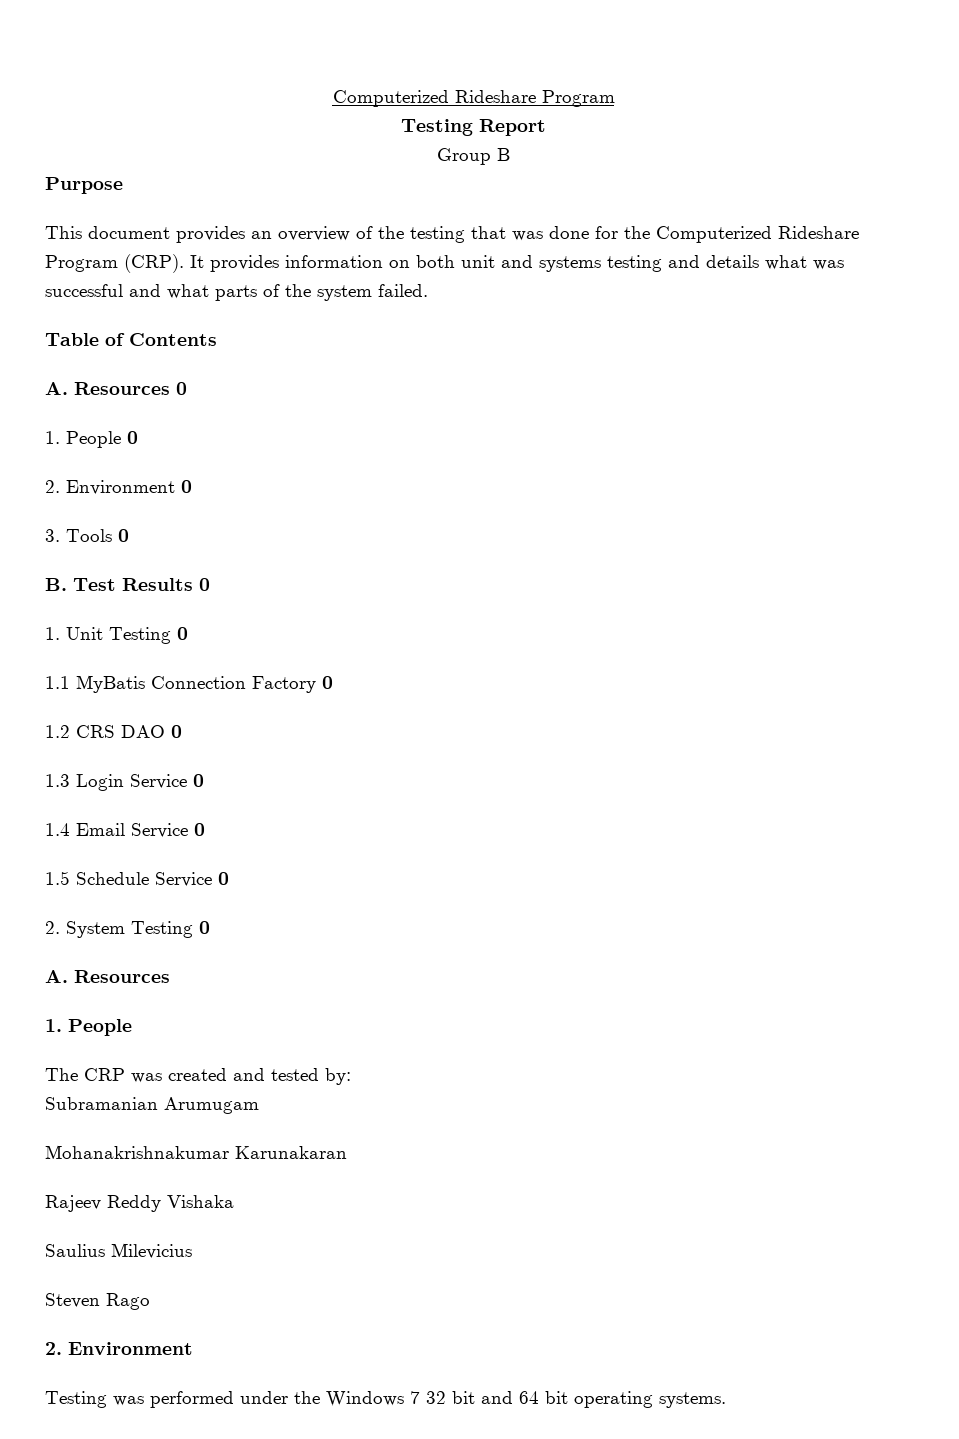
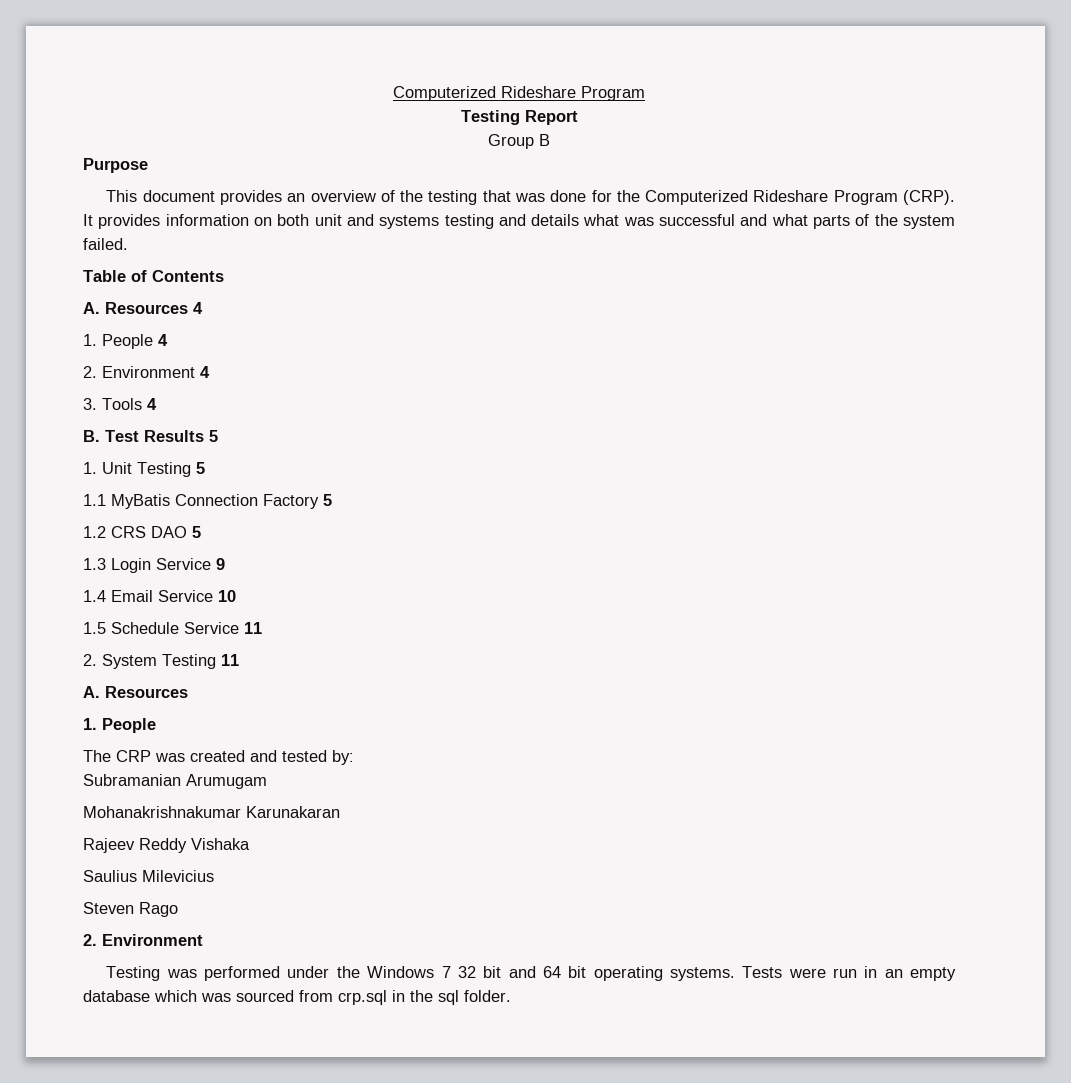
[176,382,187,395] [45,431,138,448] [45,480,192,495] 0 // 1. People 0 // 2. Environment 0 -> [193,302,203,314] [83,334,168,349] [83,366,210,378] 4 // 1. People 4 // 2. Environment 4
[118,529,129,542] 0 -> [147,398,157,410] 4
[199,578,210,591] 0 -> [209,430,218,442] 5
[177,627,188,640] 0 -> [196,462,205,474] 5
[322,676,333,689] 0 -> [323,494,332,506] 5
[171,725,182,738] 0 -> [192,526,201,538] 5
[193,774,204,787] 0 -> [216,558,225,570] 9
[194,823,205,836] 0 -> [218,590,236,602] 10
[218,872,229,885] 0 -> [244,622,262,634] 11
[199,921,210,934] 0 -> [221,654,239,666] 11
(726, 1400) none -> [742,966,957,981] [83,990,511,1005] Tests were run in an empty database which was sourced from crp.sql in the sql folder.

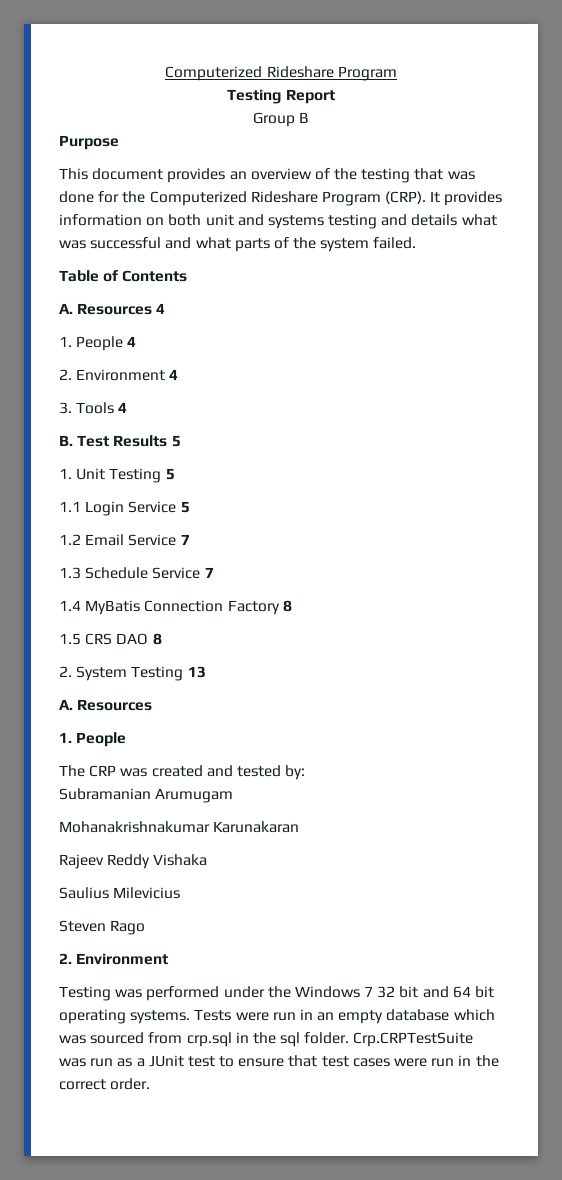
[111,494,332,509] [83,526,201,538] [83,558,225,573] [83,590,236,602] [83,622,262,634] MyBatis Connection Factory 5 // 1.2 CRS DAO 5 // 1.3 Login Service 9 // 1.4 Email Service 10 // 1.5 Schedule Service 11 -> [85,501,190,516] [59,534,190,546] [59,567,214,579] [59,600,292,615] [59,633,162,645] Login Service 5 // 1.2 Email Service 7 // 1.3 Schedule Service 7 // 1.4 MyBatis Connection Factory 8 // 1.5 CRS DAO 8
[221,654,239,666] 11 -> [187,666,206,678] 13
(511, 996) none -> [353,1032,474,1047] [59,1055,499,1067] [59,1078,151,1090] Crp.CRPTestSuite was run as a JUnit test to ensure that test cases were run in the correct order.

